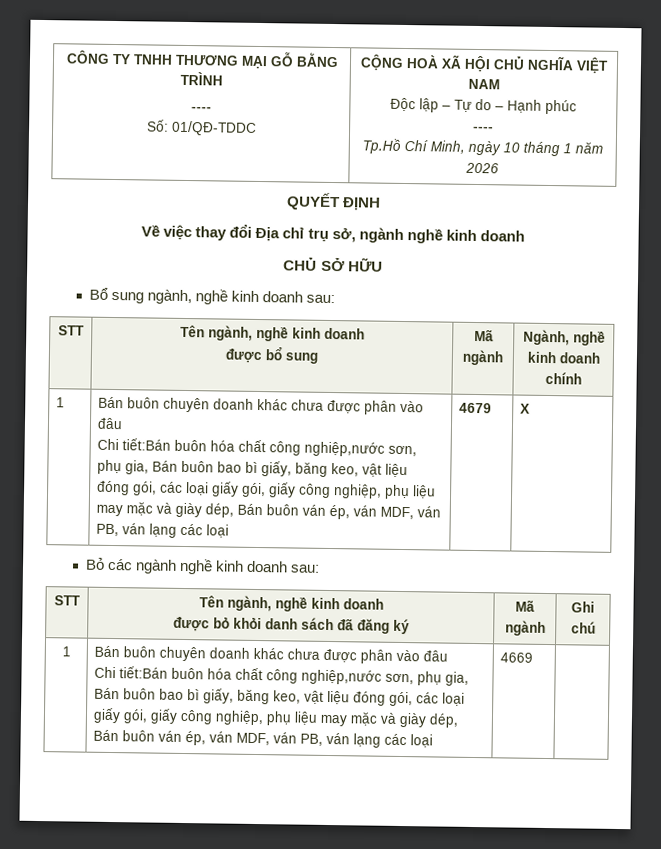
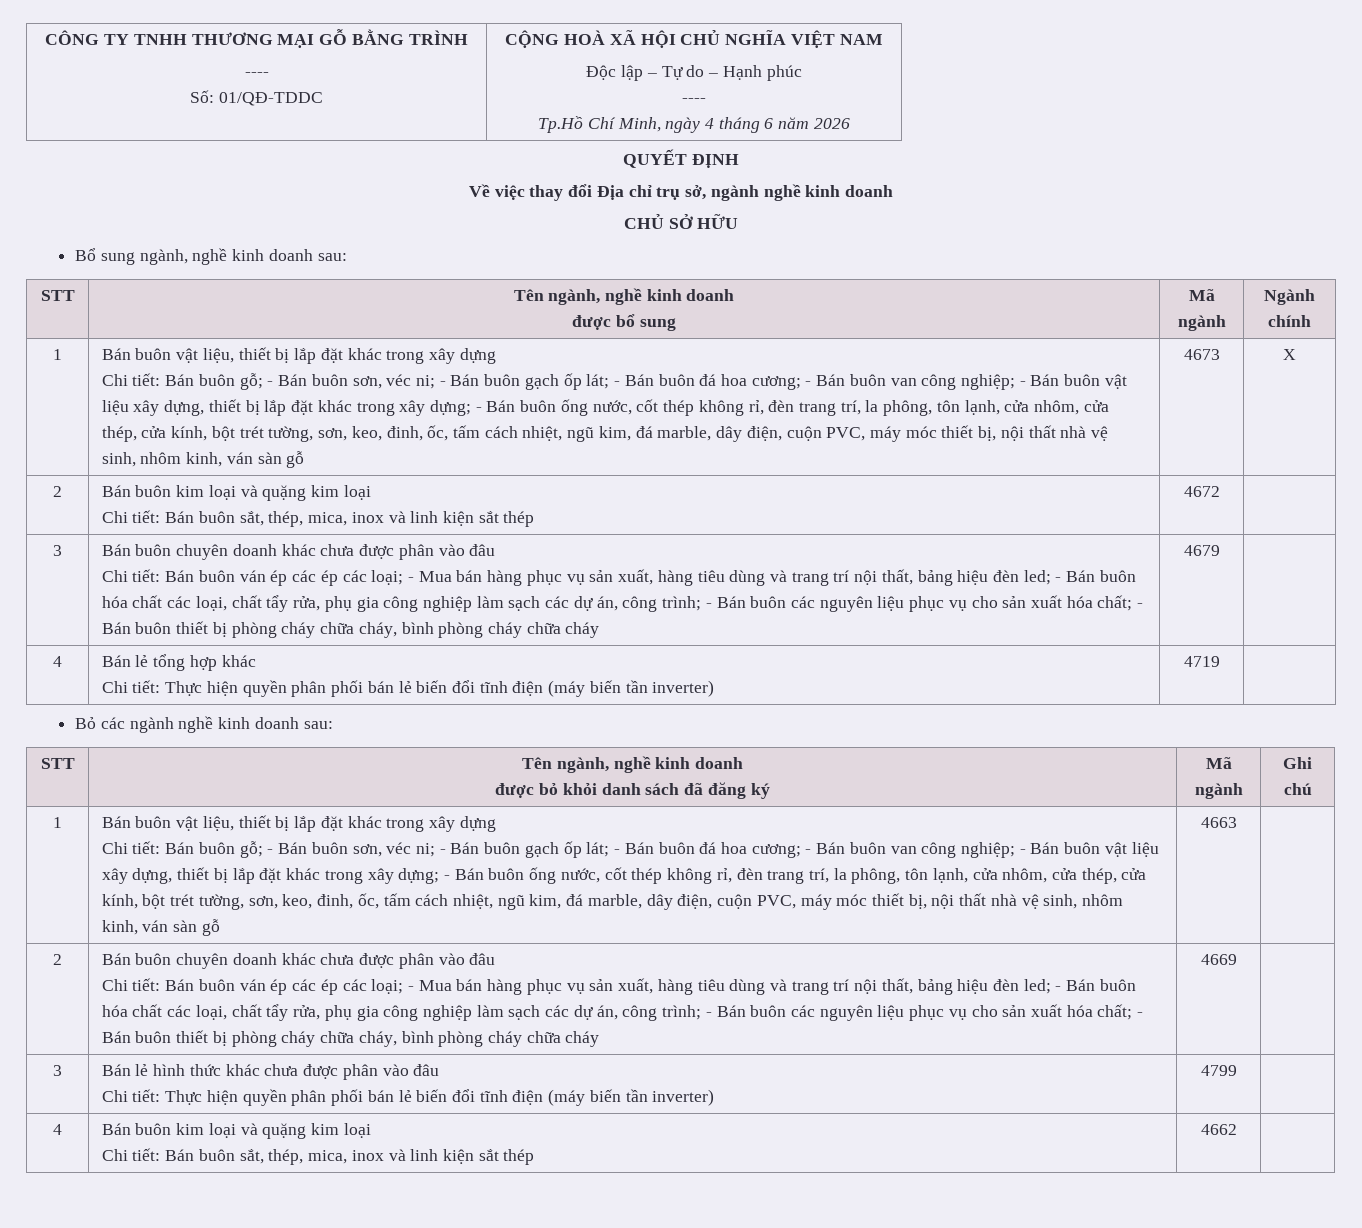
[503,141,572,157] 10 tháng 1 -> [704,117,774,133] 4 tháng 6
[522,329,606,346] [526,351,601,364] [544,371,582,385] [56,397,66,408] Ngành, nghề kinh doanh chính // 1 -> [1264,289,1315,305] [1268,315,1311,327] [53,349,62,360] [101,347,496,364] [101,373,1127,390] [101,399,1109,416] [101,425,1109,442] [101,451,305,468] [1183,349,1220,360] [1283,349,1296,360] [53,486,62,497] [101,485,371,501] [101,510,535,527] [1183,486,1220,497] [53,545,62,556] Ngành chính // 1 | Bán buôn vật liệu, thiết bị lắp đặt khác trong xây dựng // Chi tiết: Bán buôn gỗ; - Bán buôn sơn, véc ni; - Bán buôn gạch ốp lát; - Bán buôn đá hoa cương; - Bán buôn van công nghiệp; - Bán buôn vật liệu xây dựng, thiết bị lắp đặt khác trong xây dựng; - Bán buôn ống nước, cốt thép không rỉ, đèn trang trí, la phông, tôn lạnh, cửa nhôm, cửa thép, cửa kính, bột trét tường, sơn, keo, đinh, ốc, tấm cách nhiệt, ngũ kim, đá marble, dây điện, cuộn PVC, máy móc thiết bị, nội thất nhà vệ sinh, nhôm kinh, ván sàn gỗ | 4673 | X // 2 | Bán buôn kim loại và quặng kim loại // Chi tiết: Bán buôn sắt, thép, mica, inox và linh kiện sắt thép | 4672 | // 3
[122,438,418,457] [97,459,409,478] [97,480,437,500] [96,501,442,520] [96,523,230,538] [459,402,493,414] [520,403,531,414] tiết:Bán buôn hóa chất công nghiệp,nước sơn, phụ gia, Bán buôn bao bì giấy, băng keo, vật liệu đóng gói, các loại giấy gói, giấy công nghiệp, phụ liệu may mặc và giày dép, Bán buôn ván ép, ván MDF, ván PB, ván lạng các loại | 4679 | X -> [132,569,1136,586] [101,595,1144,612] [101,621,600,638] [1183,545,1220,556] [53,656,62,667] [101,654,256,671] [101,680,715,697] [1183,656,1220,667] tiết: Bán buôn ván ép các ép các loại; - Mua bán hàng phục vụ sản xuất, hàng tiêu dùng và trang trí nội thất, bảng hiệu đèn led; - Bán buôn hóa chất các loại, chất tẩy rửa, phụ gia công nghiệp làm sạch các dự án, công trình; - Bán buôn các nguyên liệu phục vụ cho sản xuất hóa chất; - Bán buôn thiết bị phòng cháy chữa cháy, bình phòng cháy chữa cháy | 4679 | // 4 | Bán lẻ tổng hợp khác // Chi tiết: Thực hiện quyền phân phối bán lẻ biến đổi tĩnh điện (máy biến tần inverter) | 4719 |
(71, 651) none -> [101,815,496,832] [101,841,1159,858] [101,867,1147,884] [101,893,1124,910] [101,919,220,936] [1200,817,1237,828] [53,954,62,965] | Bán buôn vật liệu, thiết bị lắp đặt khác trong xây dựng // Chi tiết: Bán buôn gỗ; - Bán buôn sơn, véc ni; - Bán buôn gạch ốp lát; - Bán buôn đá hoa cương; - Bán buôn van công nghiệp; - Bán buôn vật liệu xây dựng, thiết bị lắp đặt khác trong xây dựng; - Bán buôn ống nước, cốt thép không rỉ, đèn trang trí, la phông, tôn lạnh, cửa nhôm, cửa thép, cửa kính, bột trét tường, sơn, keo, đinh, ốc, tấm cách nhiệt, ngũ kim, đá marble, dây điện, cuộn PVC, máy móc thiết bị, nội thất nhà vệ sinh, nhôm kinh, ván sàn gỗ | 4663 | // 2
[119,666,470,686] [94,687,466,707] [93,707,460,728] [93,729,434,748] [500,652,534,663] tiết:Bán buôn hóa chất công nghiệp,nước sơn, phụ gia, Bán buôn bao bì giấy, băng keo, vật liệu đóng gói, các loại giấy gói, giấy công nghiệp, phụ liệu may mặc và giày dép, Bán buôn ván ép, ván MDF, ván PB, ván lạng các loại | 4669 -> [132,978,1136,995] [101,1004,1144,1021] [101,1030,600,1047] [1200,954,1237,965] [53,1065,62,1076] [101,1064,440,1080] [101,1089,715,1106] [1200,1065,1237,1076] [53,1124,62,1135] [101,1123,371,1139] [101,1148,535,1165] [1200,1124,1237,1135] tiết: Bán buôn ván ép các ép các loại; - Mua bán hàng phục vụ sản xuất, hàng tiêu dùng và trang trí nội thất, bảng hiệu đèn led; - Bán buôn hóa chất các loại, chất tẩy rửa, phụ gia công nghiệp làm sạch các dự án, công trình; - Bán buôn các nguyên liệu phục vụ cho sản xuất hóa chất; - Bán buôn thiết bị phòng cháy chữa cháy, bình phòng cháy chữa cháy | 4669 | // 3 | Bán lẻ hình thức khác chưa được phân vào đâu // Chi tiết: Thực hiện quyền phân phối bán lẻ biến đổi tĩnh điện (máy biến tần inverter) | 4799 | // 4 | Bán buôn kim loại và quặng kim loại // Chi tiết: Bán buôn sắt, thép, mica, inox và linh kiện sắt thép | 4662

